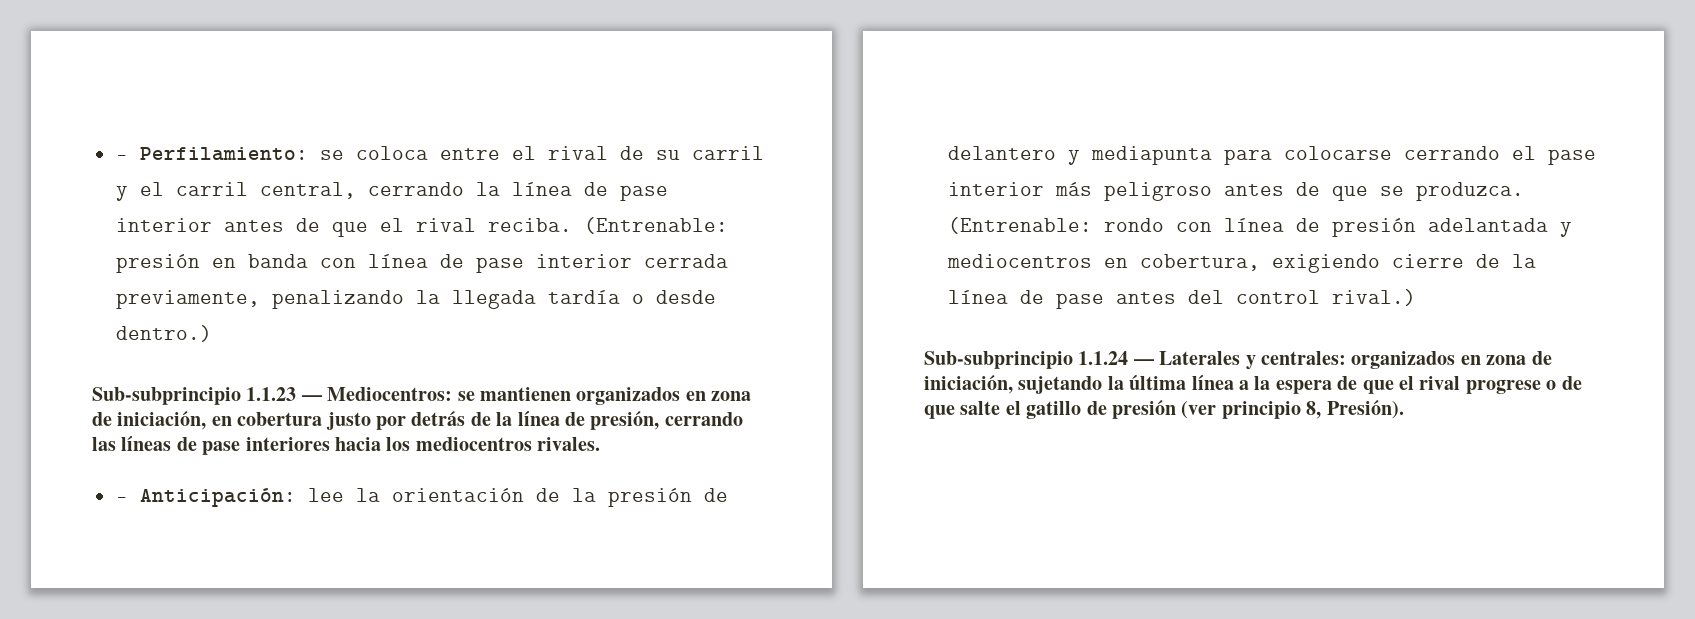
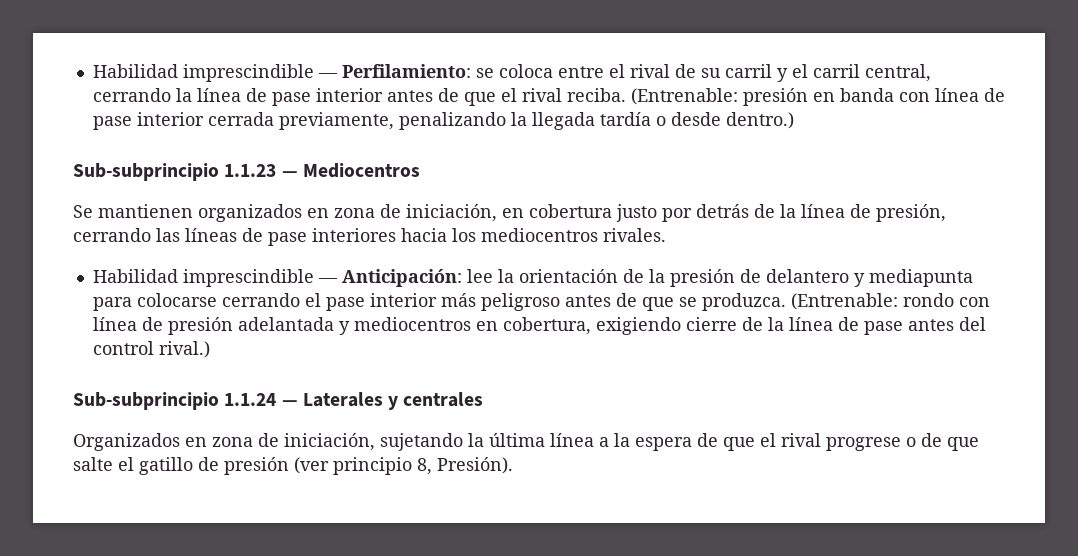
(115, 157) none -> [92,64,314,82] Habilidad imprescindible
[327,387,475,401] Mediocentros: se -> [302,163,420,178] [73,205,93,218] Mediocentros // Se
(601, 444) none -> [92,269,314,287] Habilidad imprescindible
[1261,351,1456,369] centrales: organizados -> [403,392,484,407] [73,433,180,451] centrales // Organizados

